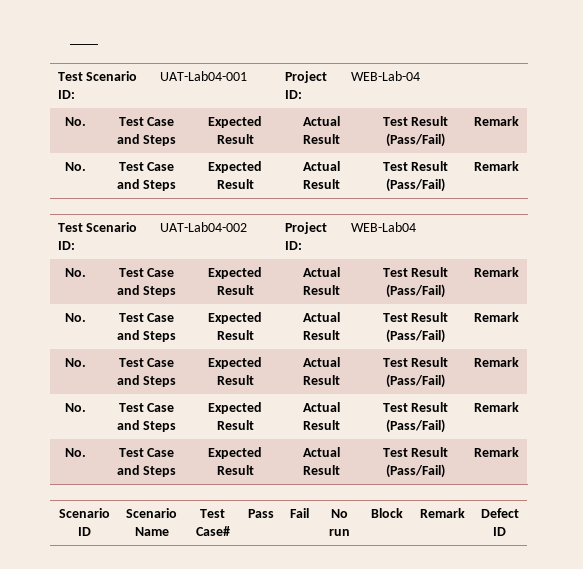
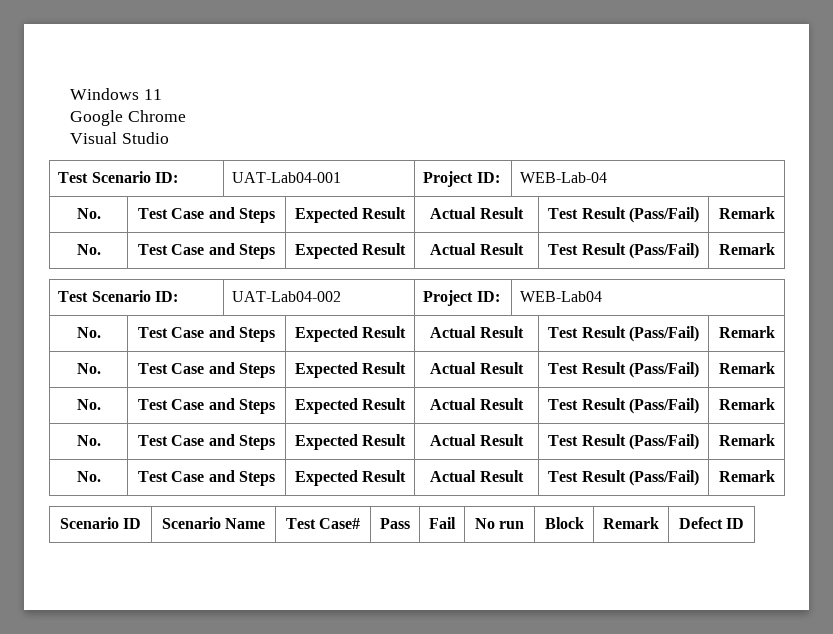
[70,43,99,45] ____ -> [69,88,162,100] [69,110,186,126] [69,132,169,144] Windows 11 // Google Chrome // Visual Studio

